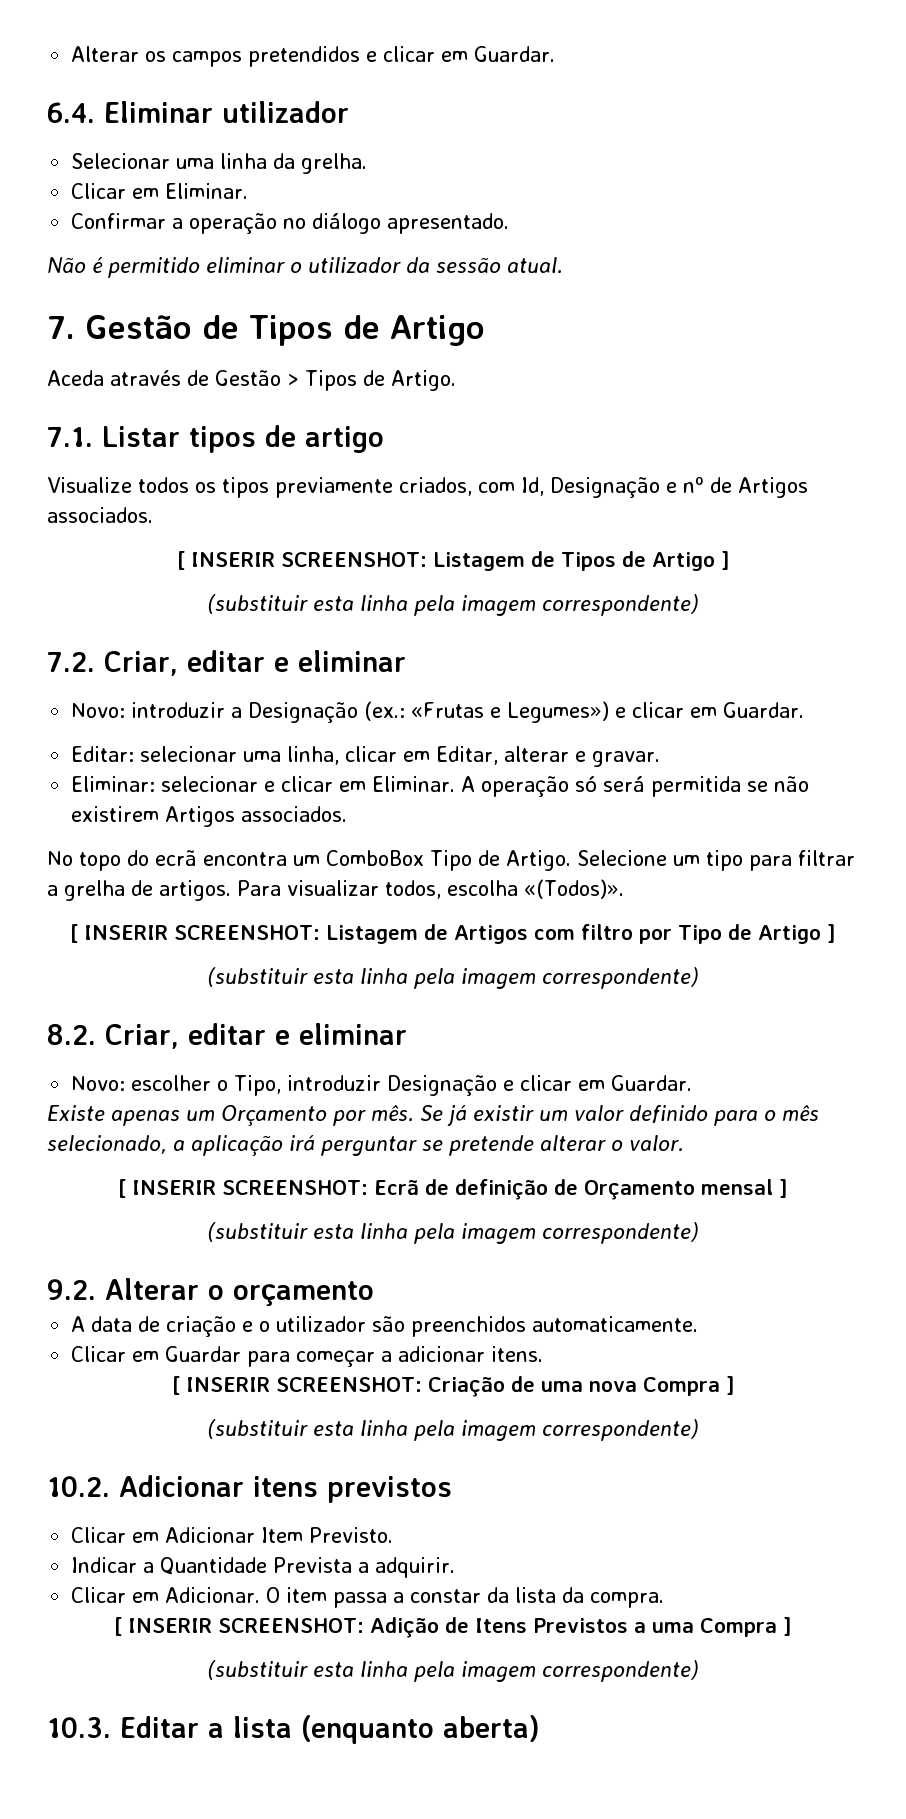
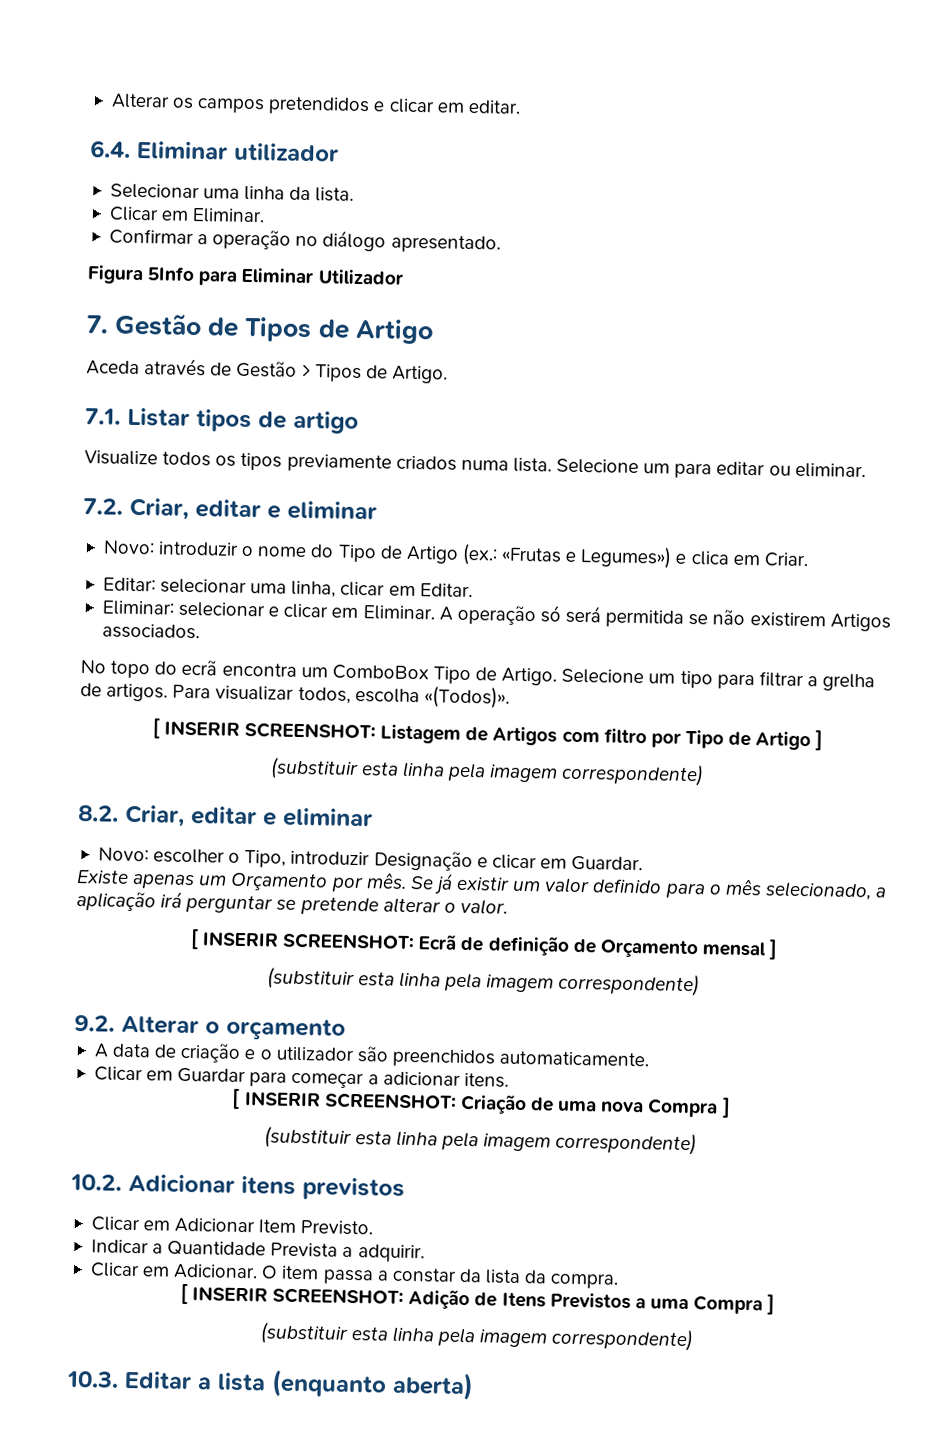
[474,46,556,62] Guardar. -> [467,99,521,114] editar.
[301,153,368,174] grelha. -> [315,187,355,202] lista.
[47,257,563,278] Não é permitido eliminar o utilizador da sessão atual. -> [87,265,404,286] Figura 5Info para Eliminar Utilizador
[399,477,808,498] [47,507,153,523] [176,551,730,571] [207,594,699,616] criados, com Id, Designação e nº de Artigos associados. // [ INSERIR SCREENSHOT: Listagem de Tipos de Artigo ] // (substituir esta linha pela imagem correspondente) -> [395,455,866,479] criados numa lista. Selecione um para editar ou eliminar.
[231,702,359,723] a Designação -> [241,544,459,564] o nome do Tipo de Artigo
[632,702,805,718] clicar em Guardar. -> [690,551,809,568] clica em Criar.
[436,746,661,767] Editar, alterar e gravar. -> [419,583,473,598] Editar.

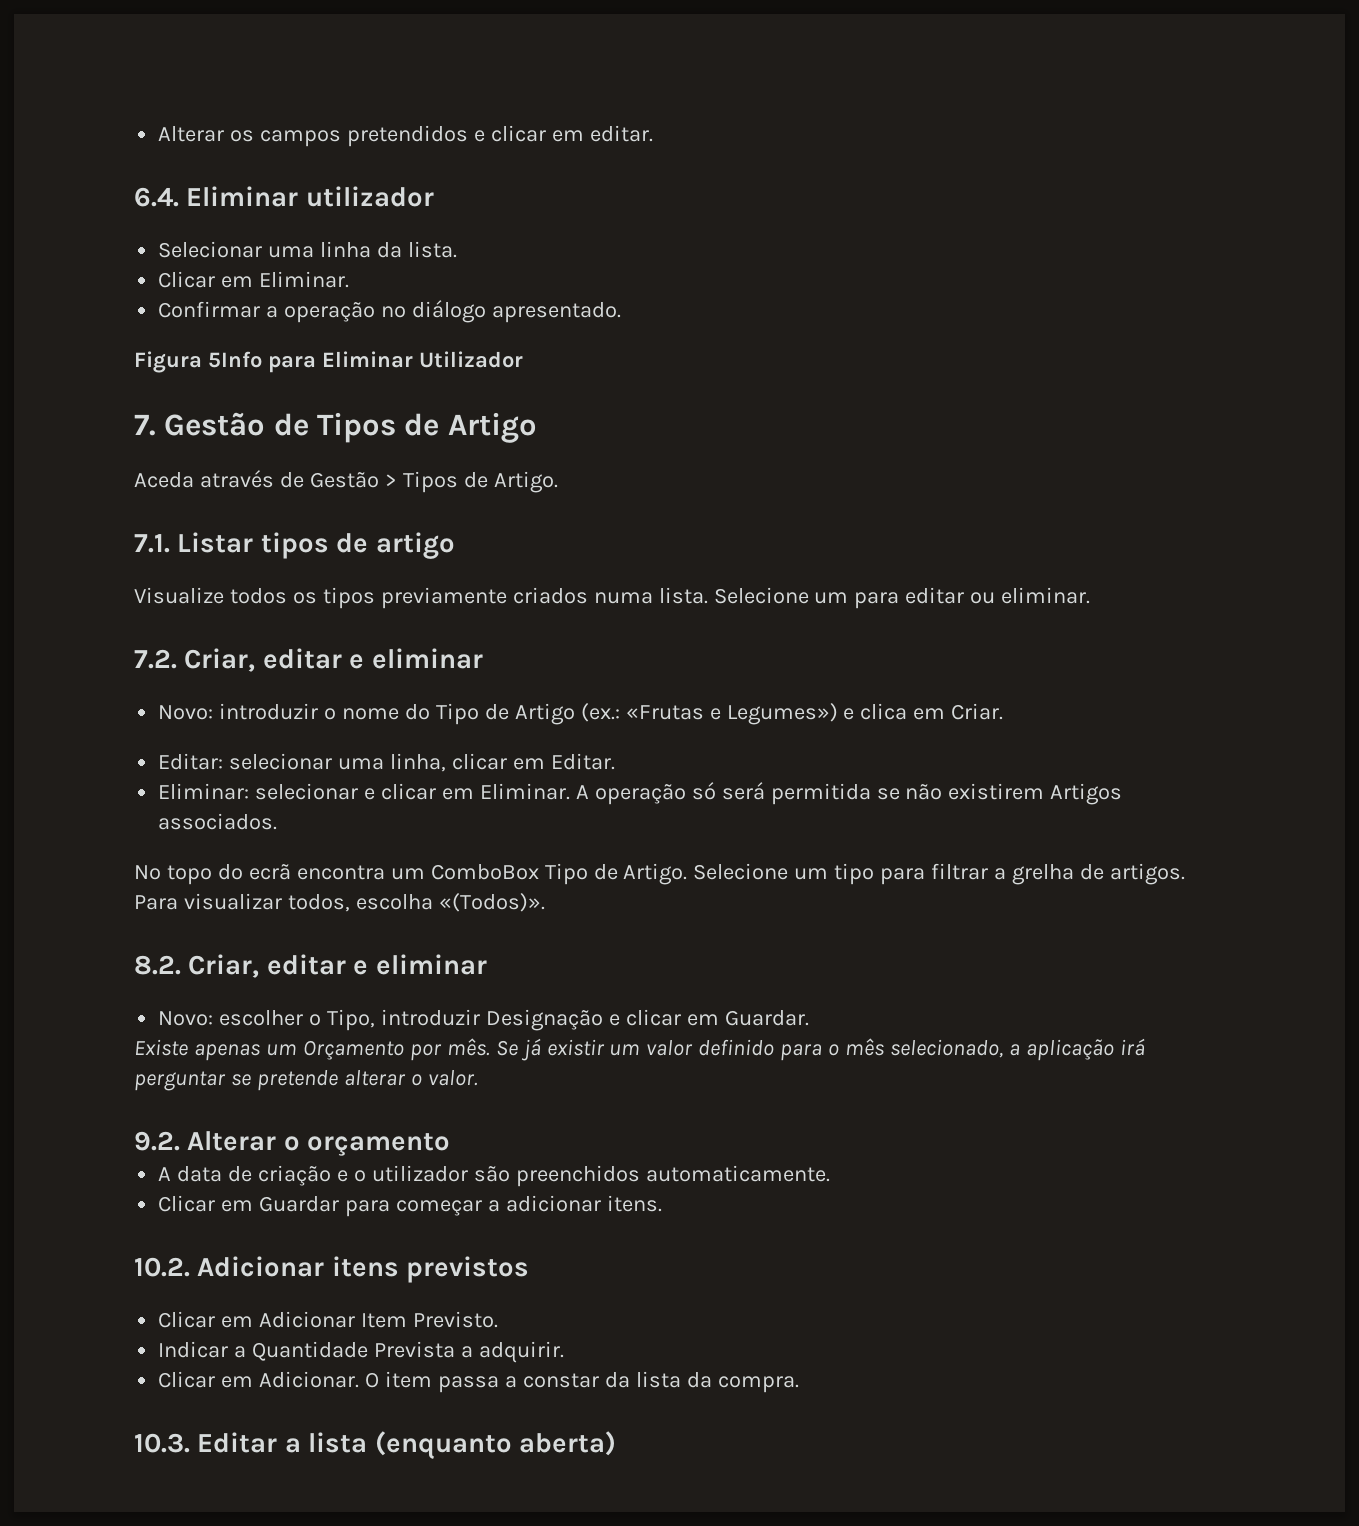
[151,718,824,751] [269,757,705,787] // [ INSERIR SCREENSHOT: Listagem de Artigos com filtro por Tipo de Artigo ] // (substituir esta linha pela imagem correspondente) -> (545, 902) none
[189,929,779,960] [266,967,701,997] // [ INSERIR SCREENSHOT: Ecrã de definição de Orçamento mensal ] // (substituir esta linha pela imagem correspondente) -> (478, 1078) none
[231,1088,731,1118] [263,1126,698,1156] // [ INSERIR SCREENSHOT: Criação de uma nova Compra ] // (substituir esta linha pela imagem correspondente) -> (662, 1203) none
[179,1283,776,1315] [259,1322,695,1352] // [ INSERIR SCREENSHOT: Adição de Itens Previstos a uma Compra ] // (substituir esta linha pela imagem correspondente) -> (799, 1384) none

